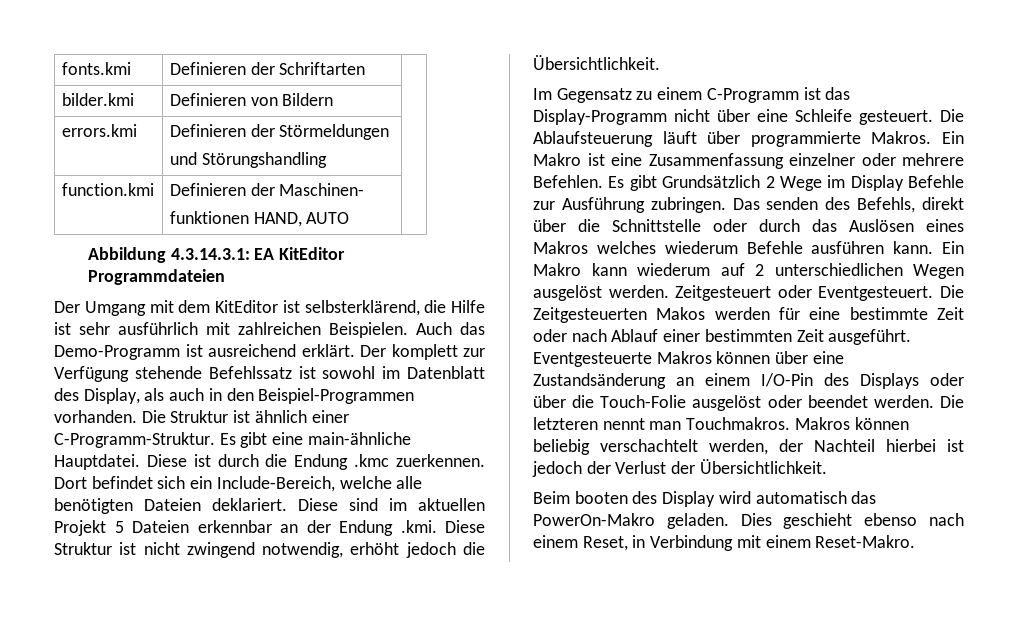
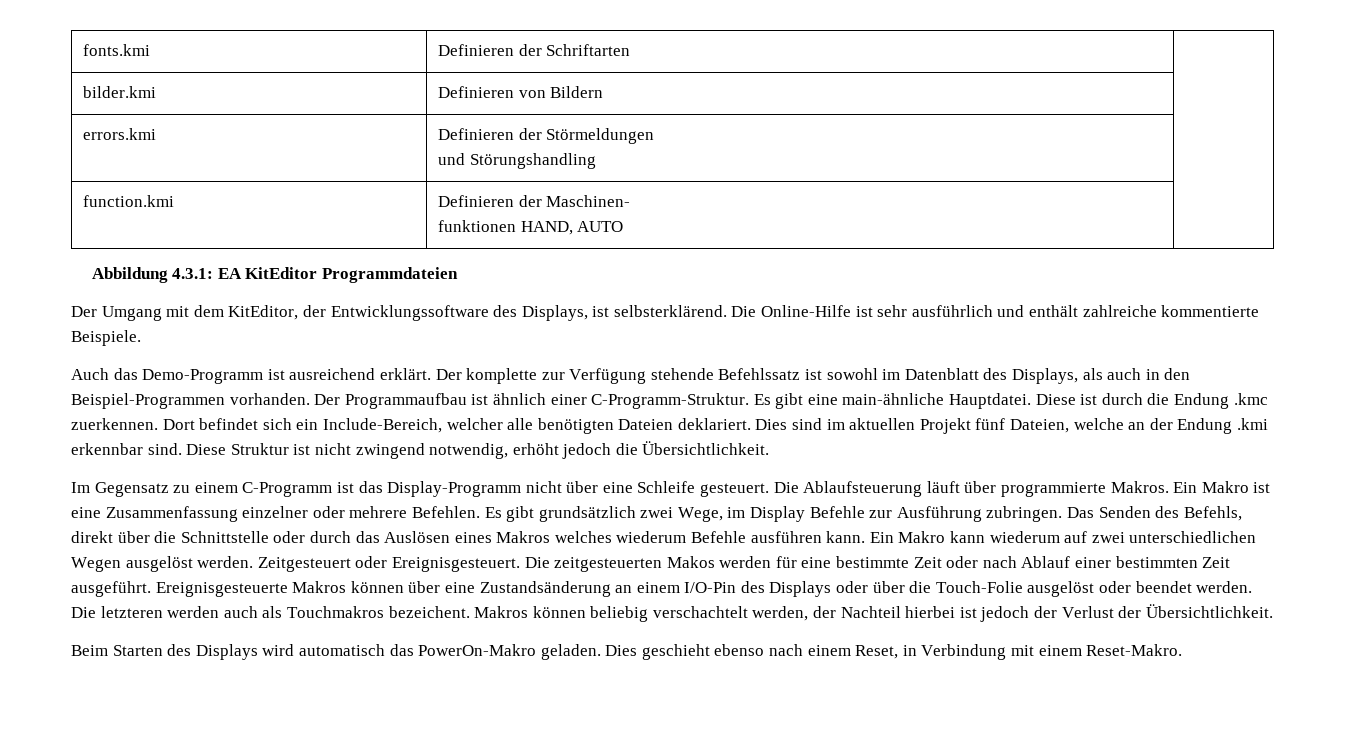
[170,248,250,260] 4.3.14.3.1: -> [172,268,214,279] 4.3.1:
[215,300,485,316] [54,322,408,338] KitEditor ist selbsterklärend, die Hilfe ist sehr ausführlich mit zahlreichen Beispielen. -> [228,305,1260,321] [71,330,141,346] KitEditor, der Entwicklungssoftware des Displays, ist selbsterklärend. Die Online-Hilfe ist sehr ausführlich und enthält zahlreiche kommentierte Beispiele. //
[391,344,458,360] komplett -> [466,368,538,384] komplette
[83,388,140,404] Display, -> [1012,368,1079,384] Displays,
[141,410,229,423] Die Struktur -> [314,393,467,409] Der Programmaufbau
[339,476,392,489] welche -> [446,418,503,430] welcher
[298,498,338,511] Diese -> [755,419,788,430] Dies
[114,520,437,536] 5 Dateien erkennbar an der Endung .kmi. -> [975,418,1268,434] [71,443,182,455] fünf Dateien, welche an der Endung .kmi erkennbar sind.
[662,175,822,191] Grundsätzlich 2 Wege -> [538,506,723,522] grundsätzlich zwei Wege,
[766,197,819,210] senden -> [1098,506,1151,518] Senden
[755,264,764,276] 2 -> [1091,532,1125,543] zwei
[818,285,964,301] [533,307,647,323] Eventgesteuert. Die Zeitgesteuerten -> [391,557,663,572] Ereignisgesteuert. Die zeitgesteuerten
[533,352,652,367] Eventgesteuerte -> [155,582,288,597] Ereignisgesteuerte
[602,417,791,430] nennt man Touchmakros. -> [167,606,470,618] werden auch als Touchmakros bezeichent.
[574,491,716,507] booten des Display -> [112,644,258,660] Starten des Displays

